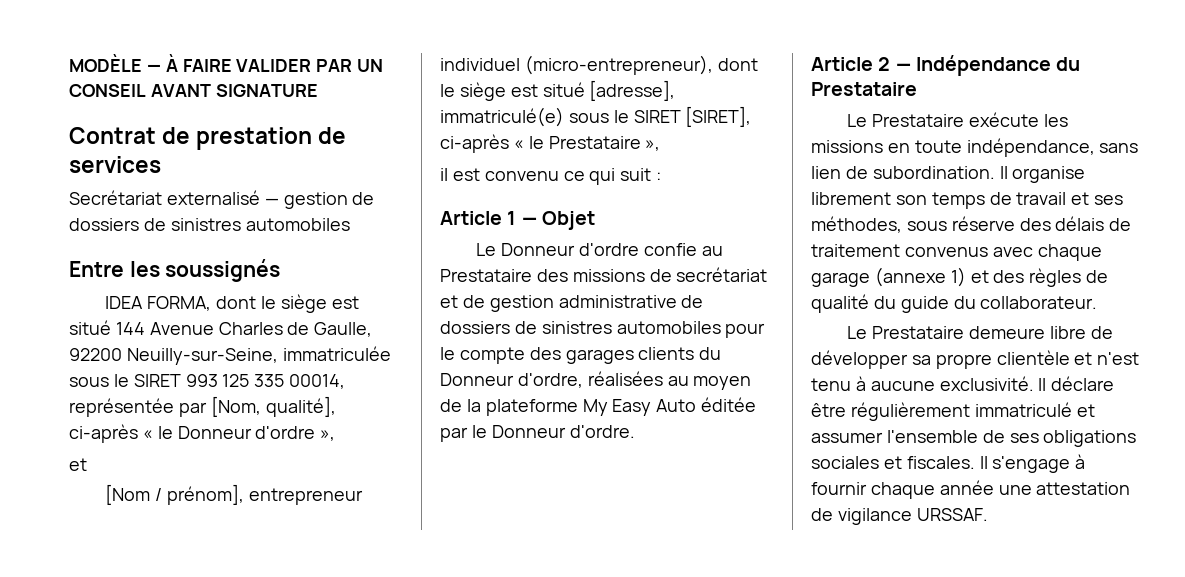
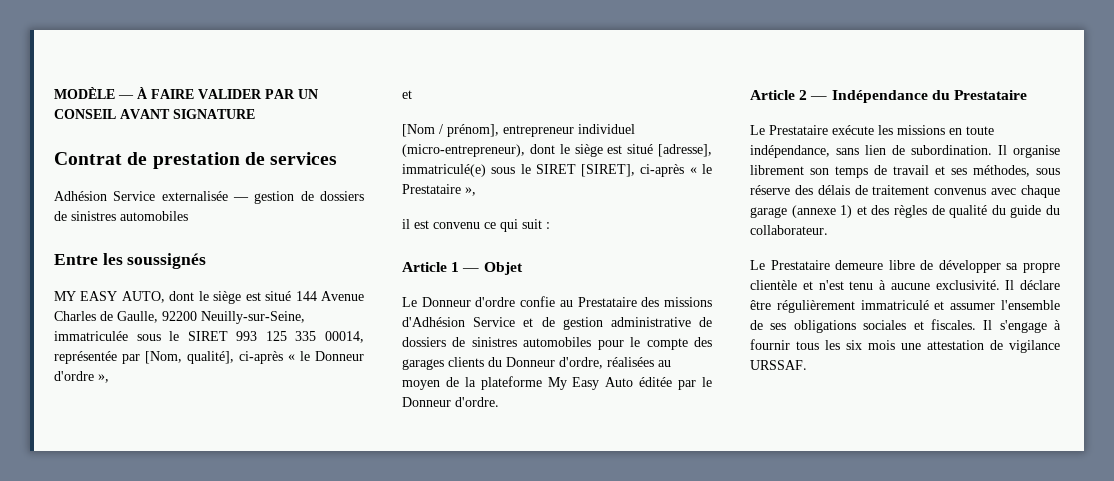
[69,190,260,205] Secrétariat externalisé -> [54,191,228,201] Adhésion Service externalisée
[105,296,212,311] IDEA FORMA, -> [54,291,165,303] MY EASY AUTO,
[649,267,768,282] de secrétariat -> [402,317,516,327] d'Adhésion Service
[870,480,994,499] chaque année -> [796,340,895,350] tous les six mois

